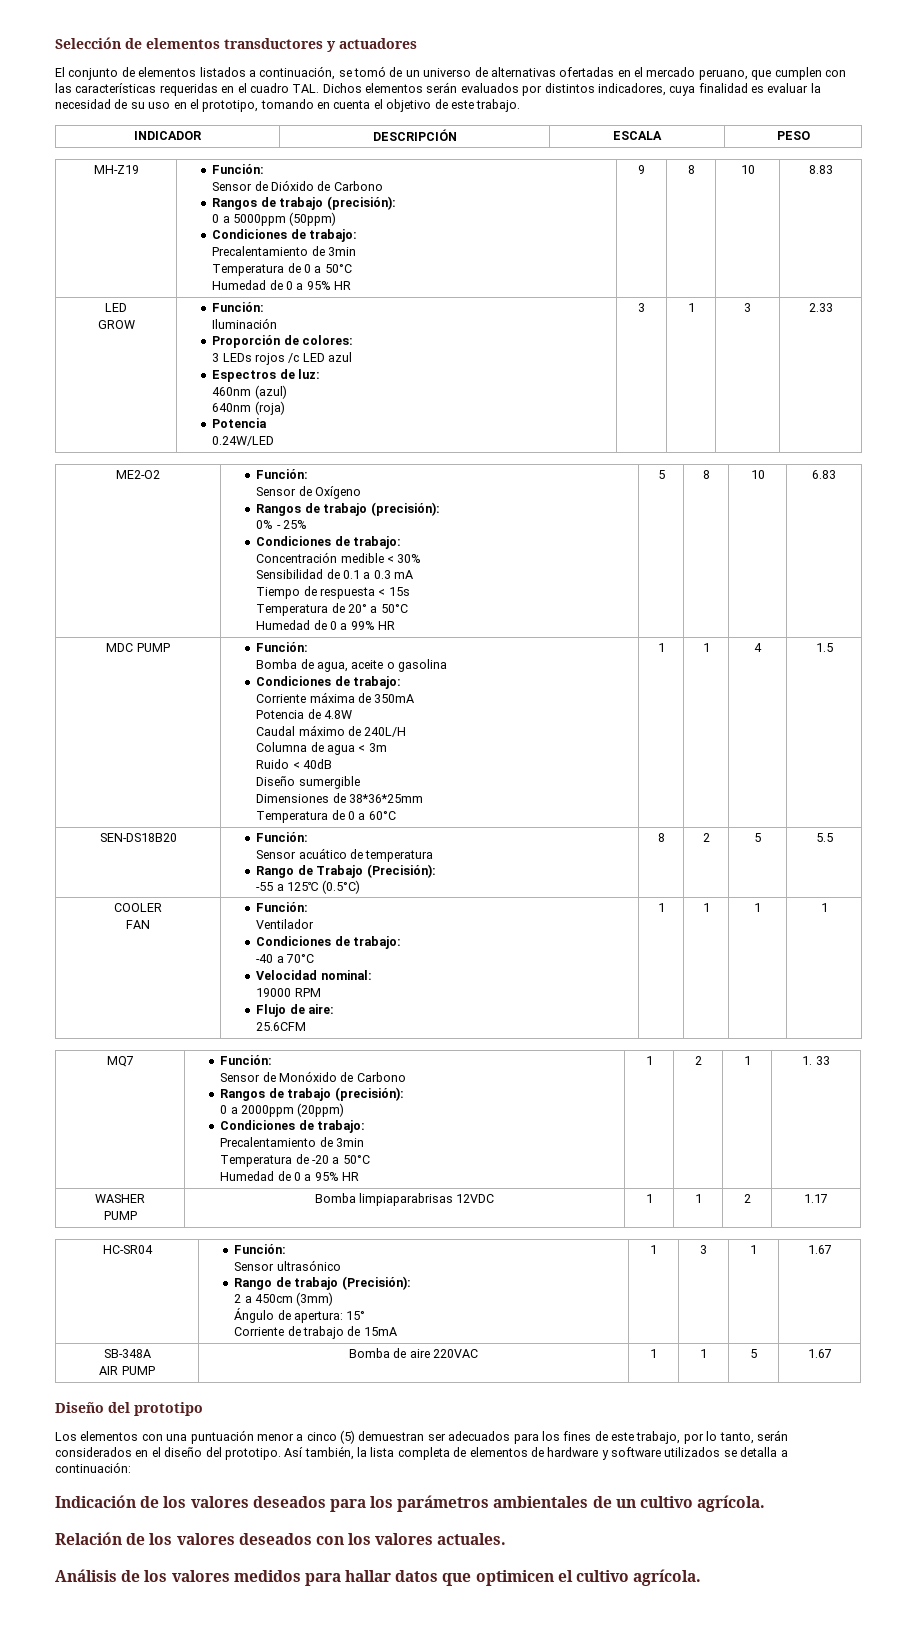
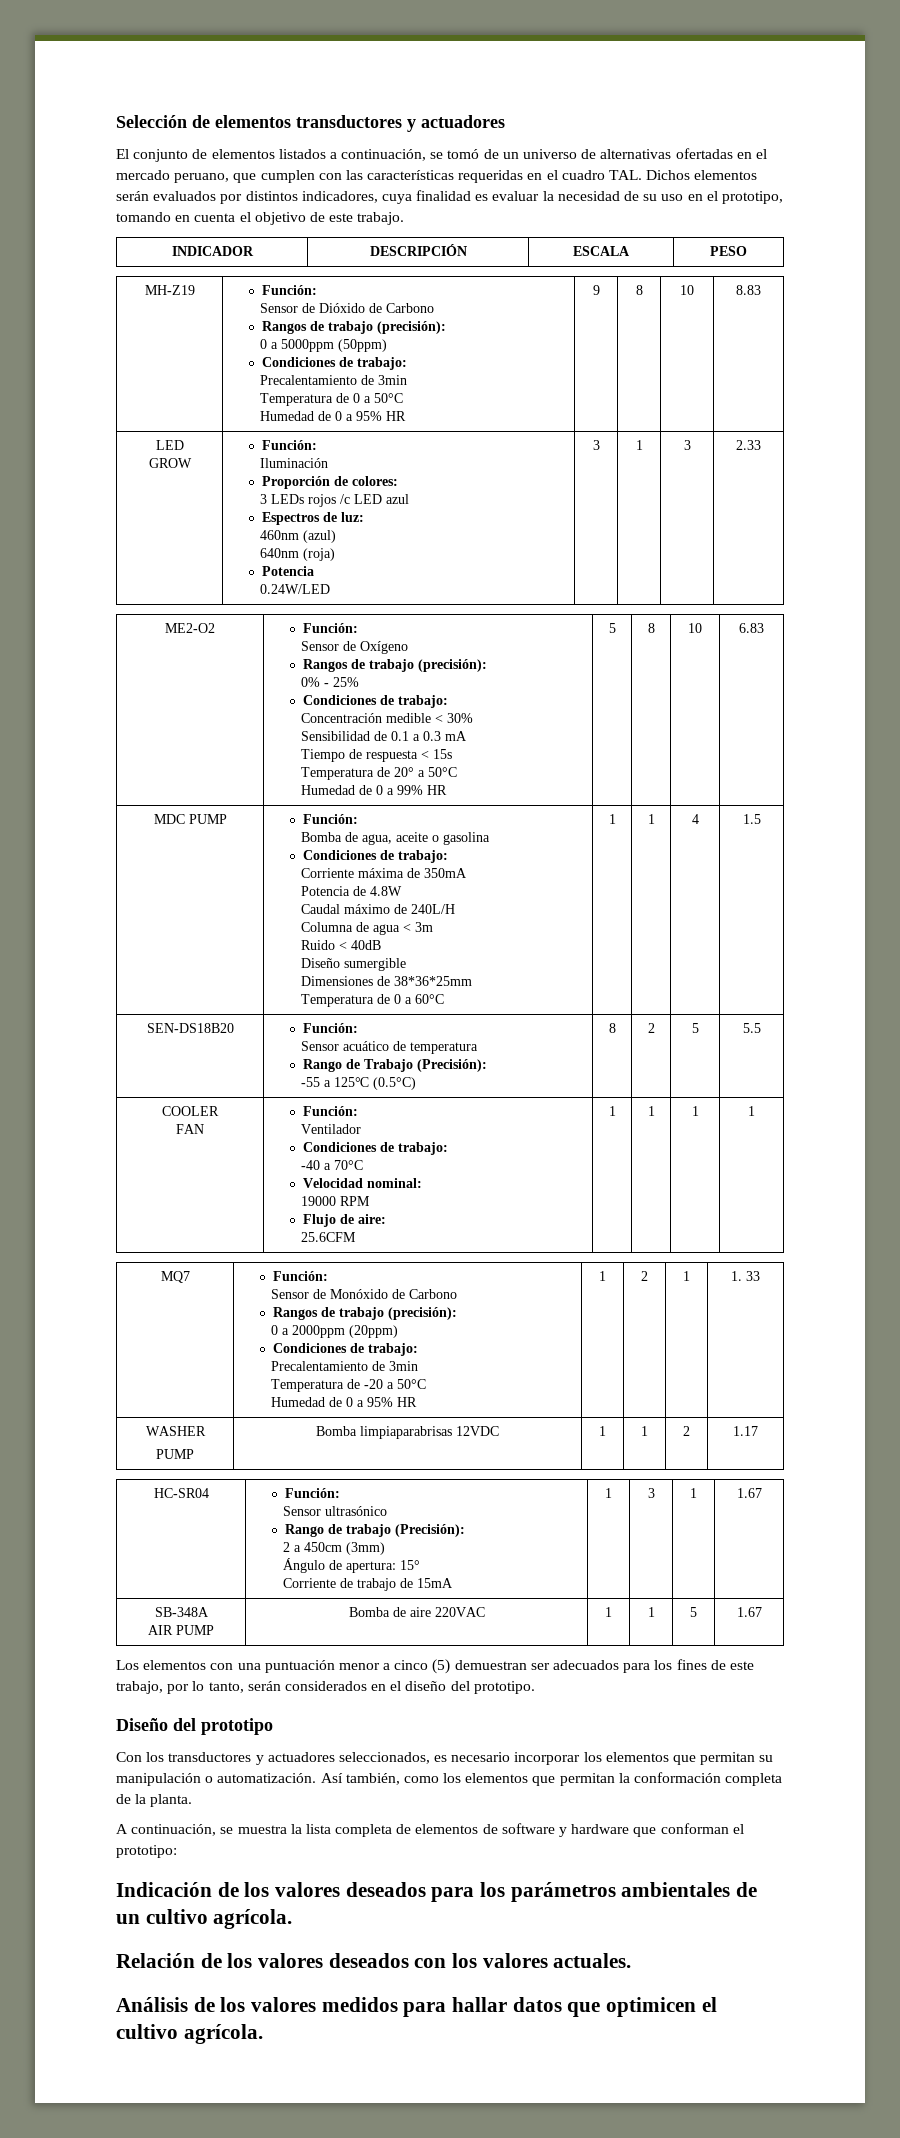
[55,1402,203,1416] // Diseño del prototipo -> (762, 1612) none
[284,1446,354,1460] Así también, -> [116,1718,273,1735] [116,1752,774,1765] [116,1772,783,1786] [116,1794,193,1807] [116,1824,287,1836] // Diseño del prototipo // Con los transductores y actuadores seleccionados, es necesario incorporar los elementos que permitan su manipulación o automatización. Así también, como los elementos que permitan la conformación completa de la planta. // A continuación, se muestra
[547,1447,788,1460] [55,1462,131,1473] hardware y software utilizados se detalla a continuación: -> [501,1823,744,1837] [116,1845,177,1858] software y hardware que conforman el prototipo:

